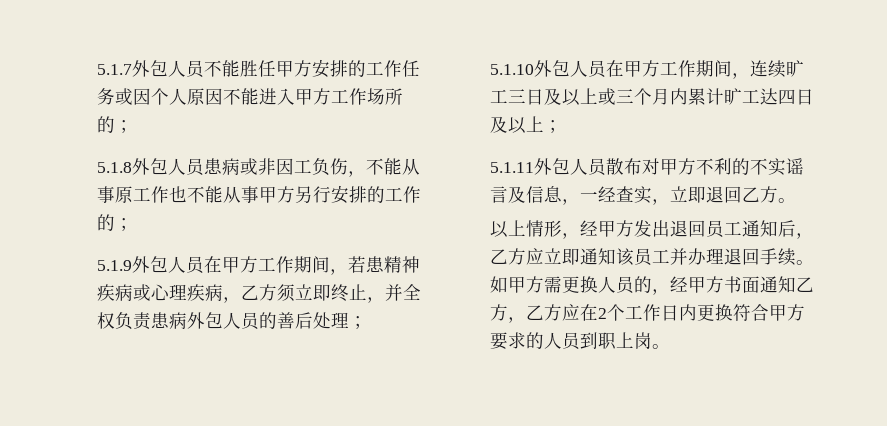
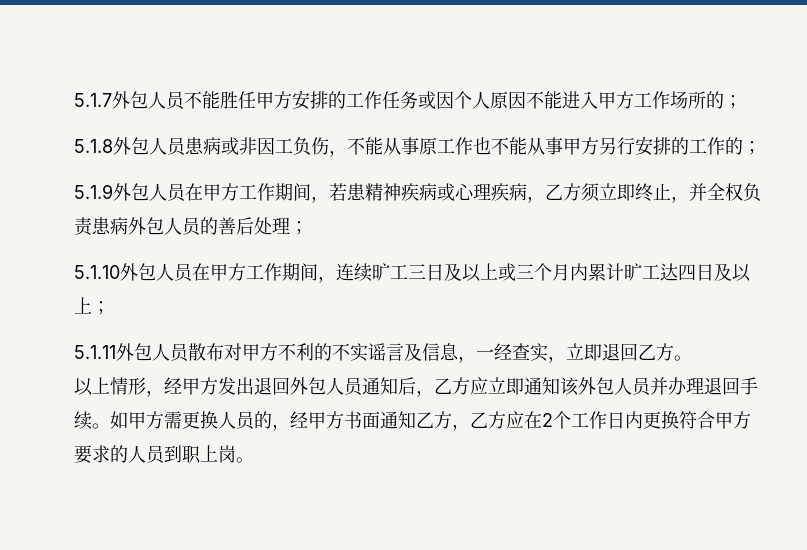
[706,220,743,238] 员工 -> [290,377,365,396] 外包人员
[634,248,671,266] 员工 -> [578,377,653,396] 外包人员

